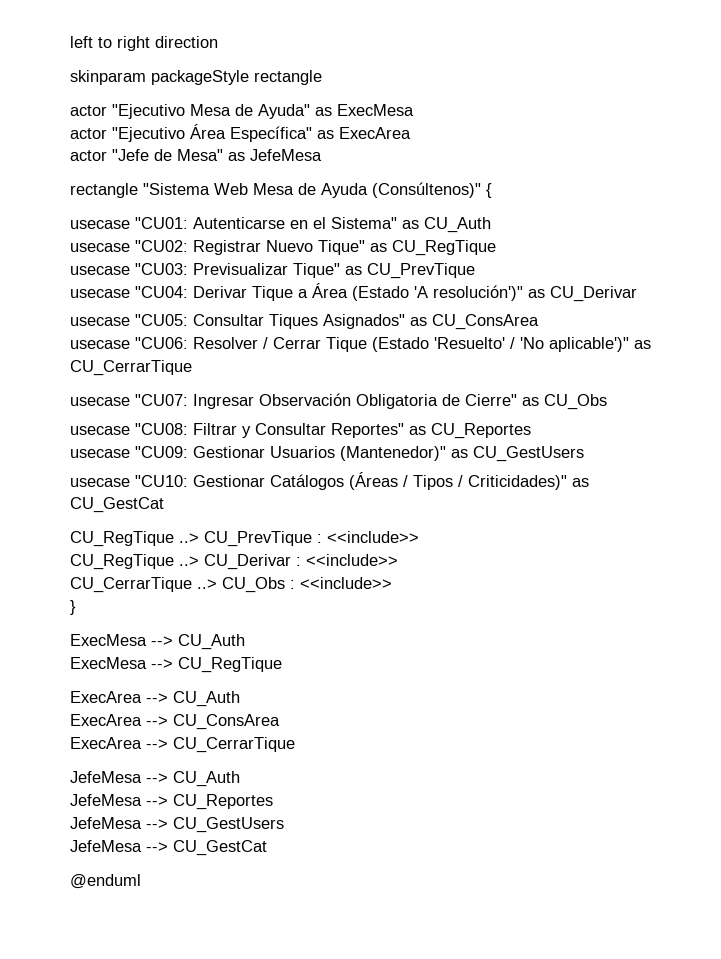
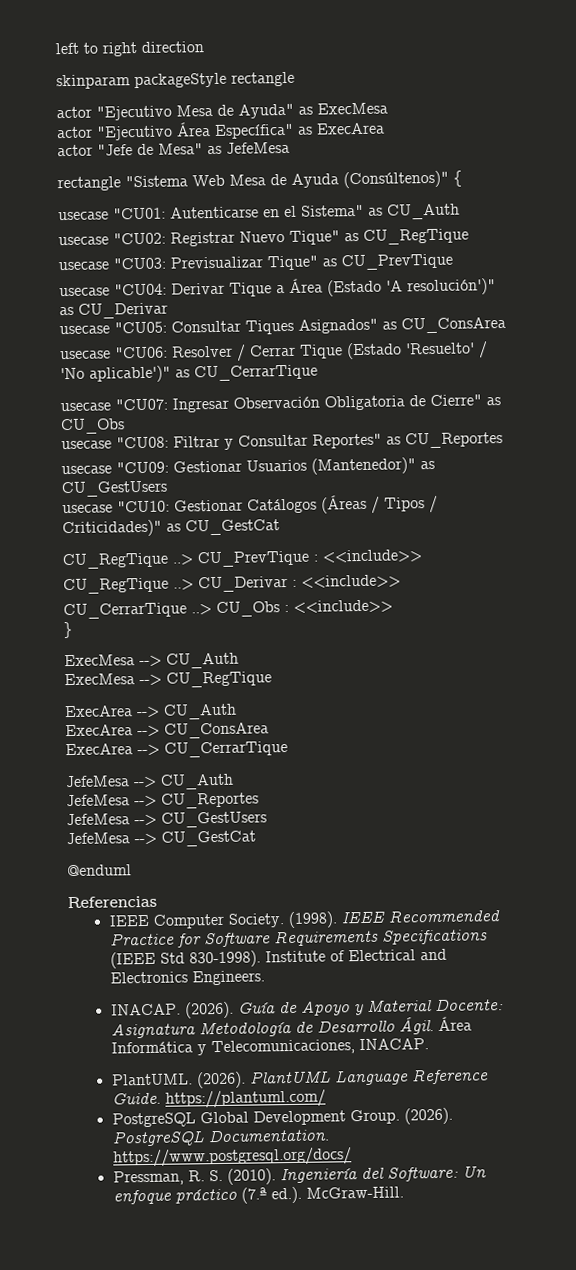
(141, 881) none -> [67,895,157,909] [108,909,500,929] [109,929,488,948] [109,948,447,969] [109,970,265,986] [110,998,504,1019] [110,1016,472,1039] [110,1038,429,1056] [111,1068,489,1089] [111,1089,326,1109] [111,1107,453,1128] [111,1128,329,1147] [112,1147,352,1168] [112,1165,487,1186] [112,1186,404,1205] // Referencias // IEEE Computer Society. (1998). IEEE Recommended Practice for Software Requirements Specifications (IEEE Std 830-1998). Institute of Electrical and Electronics Engineers. // INACAP. (2026). Guía de Apoyo y Material Docente: Asignatura Metodología de Desarrollo Ágil. Área Informática y Telecomunicaciones, INACAP. // PlantUML. (2026). PlantUML Language Reference Guide. https://plantuml.com/ // PostgreSQL Global Development Group. (2026). PostgreSQL Documentation. https://www.postgresql.org/docs/ // Pressman, R. S. (2010). Ingeniería del Software: Un enfoque práctico (7.ª ed.). McGraw-Hill.

